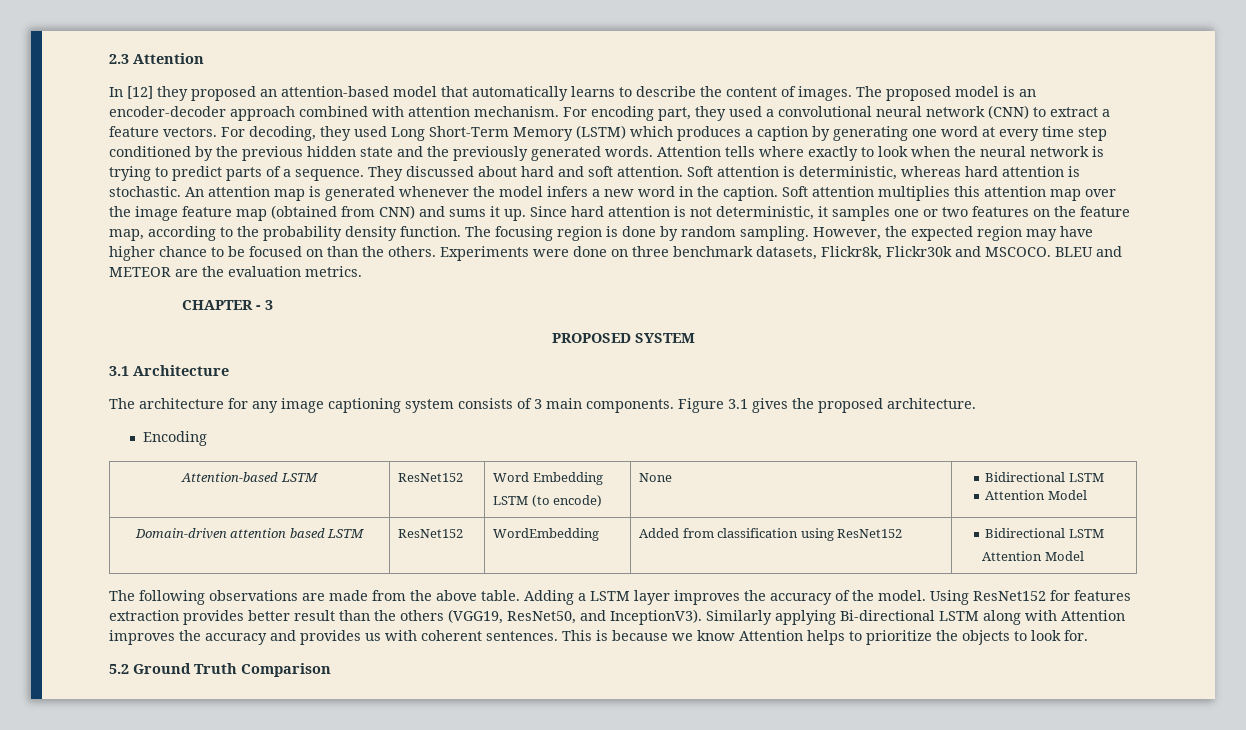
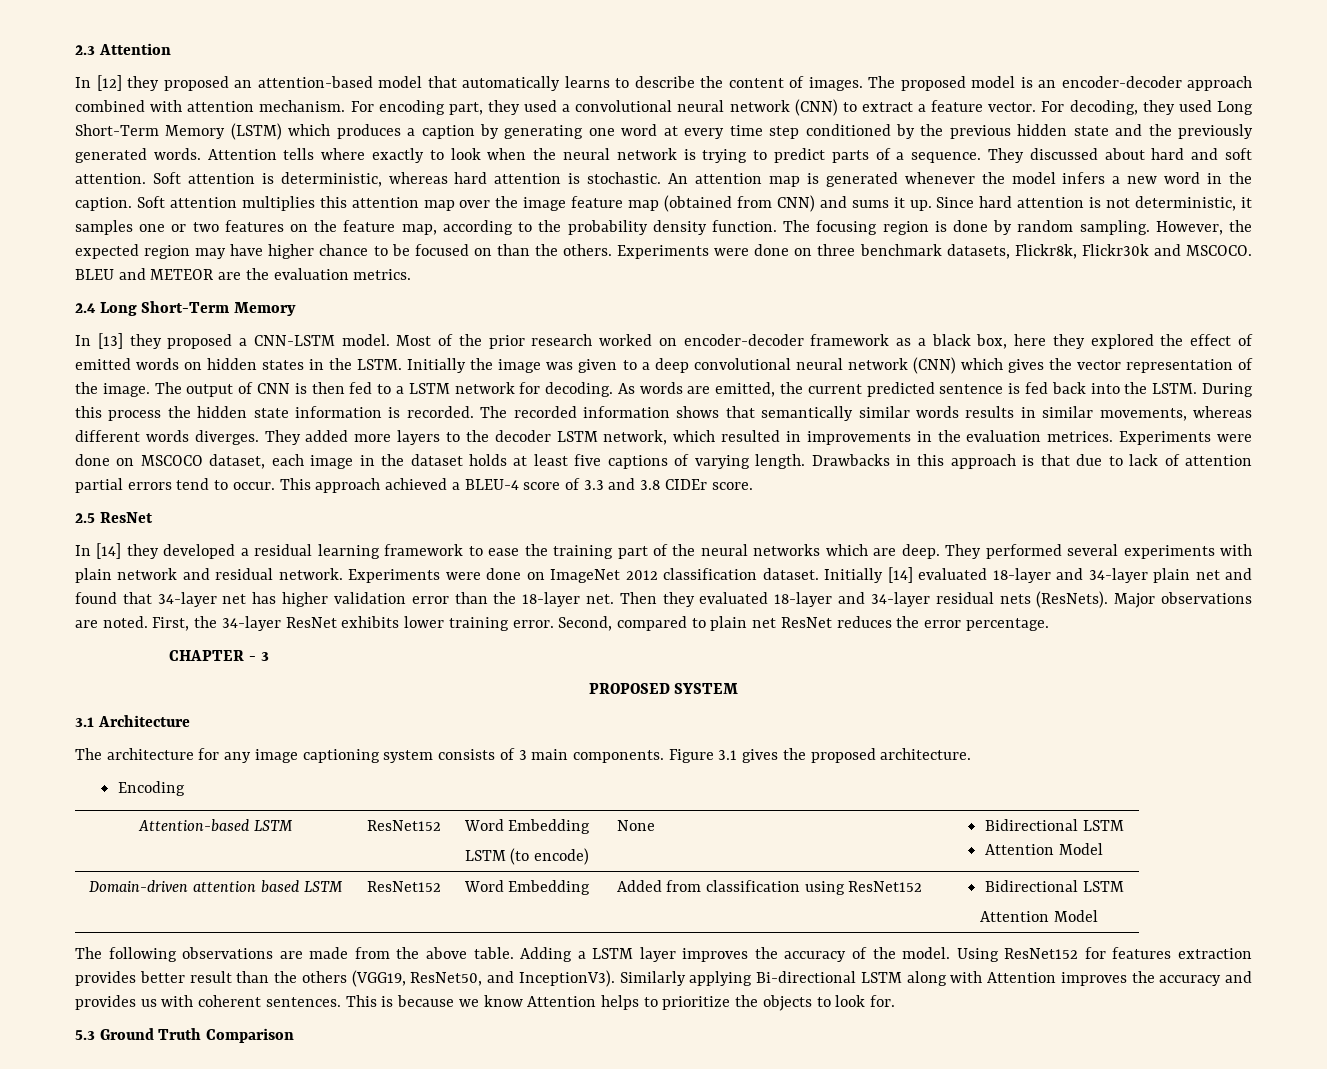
[163,127,217,137] vectors. -> [988,102,1037,112] vector.
(362, 271) none -> [75,301,297,316] [75,333,1253,349] [75,357,1253,374] [75,382,1253,397] [75,406,1252,421] [75,430,1253,445] [75,454,1252,469] [75,478,753,493] [75,512,153,523] [75,543,1252,559] [75,567,1252,583] [75,591,1253,608] [75,616,1049,631] // 2.4 Long Short-Term Memory // In [13] they proposed a CNN-LSTM model. Most of the prior research worked on encoder-decoder framework as a black box, here they explored the effect of emitted words on hidden states in the LSTM. Initially the image was given to a deep convolutional neural network (CNN) which gives the vector representation of the image. The output of CNN is then fed to a LSTM network for decoding. As words are emitted, the current predicted sentence is fed back into the LSTM. During this process the hidden state information is recorded. The recorded information shows that semantically similar words results in similar movements, whereas different words diverges. They added more layers to the decoder LSTM network, which resulted in improvements in the evaluation metrices. Experiments were done on MSCOCO dataset, each image in the dataset holds at least five captions of varying length. Drawbacks in this approach is that due to lack of attention partial errors tend to occur. This approach achieved a BLEU-4 score of 3.3 and 3.8 CIDEr score. // 2.5 ResNet // In [14] they developed a residual learning framework to ease the training part of the neural networks which are deep. They performed several experiments with plain network and residual network. Experiments were done on ImageNet 2012 classification dataset. Initially [14] evaluated 18-layer and 34-layer plain net and found that 34-layer net has higher validation error than the 18-layer net. Then they evaluated 18-layer and 34-layer residual nets (ResNets). Major observations are noted. First, the 34-layer ResNet exhibits lower training error. Second, compared to plain net ResNet reduces the error percentage.
[493,528,600,541] WordEmbedding -> [463,880,591,895] Word Embedding
[109,664,129,674] 5.2 -> [75,1030,95,1040] 5.3

